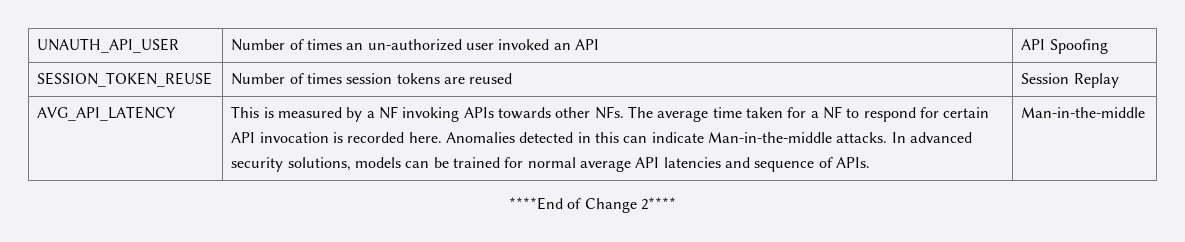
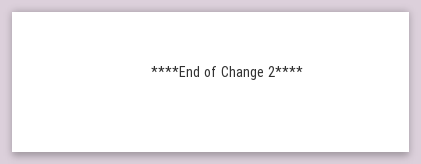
[37,38,180,53] [231,39,600,51] [1021,39,1108,54] [37,72,213,87] [231,73,513,85] [1021,73,1119,88] [37,106,177,121] [231,106,990,122] [231,132,972,143] [231,157,870,172] [1021,107,1146,118] UNAUTH_API_USER | Number of times an un-authorized user invoked an API | API Spoofing // SESSION_TOKEN_REUSE | Number of times session tokens are reused | Session Replay // AVG_API_LATENCY | This is measured by a NF invoking APIs towards other NFs. The average time taken for a NF to respond for certain API invocation is recorded here. Anomalies detected in this can indicate Man-in-the-middle attacks. In advanced security solutions, models can be trained for normal average API latencies and sequence of APIs. | Man-in-the-middle // -> (151, 71) none

